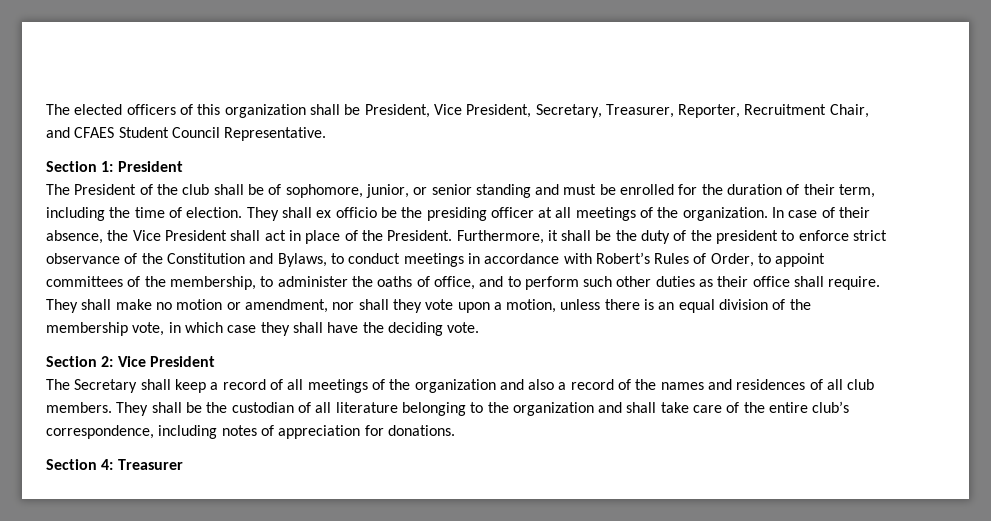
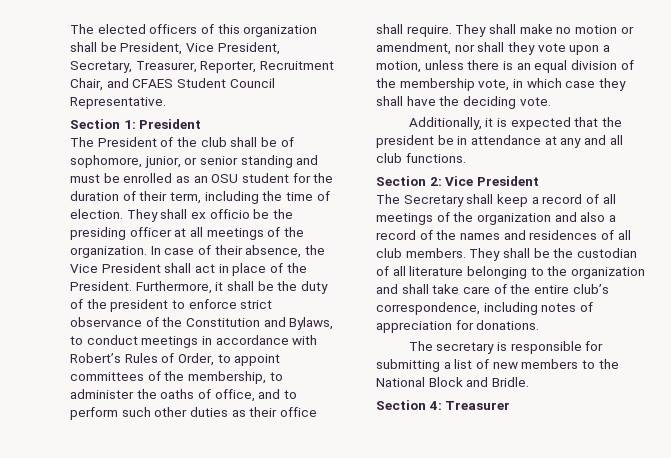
(675, 189) none -> [175,173,289,183] as an OSU student
(480, 327) none -> [408,117,622,130] [376,135,623,148] [376,153,466,163] // Additionally, it is expected that the president be in attendance at any and all club functions.
(455, 430) none -> [408,341,604,354] [376,359,619,372] [376,377,529,387] // The secretary is responsible for submitting a list of new members to the National Block and Bridle.

